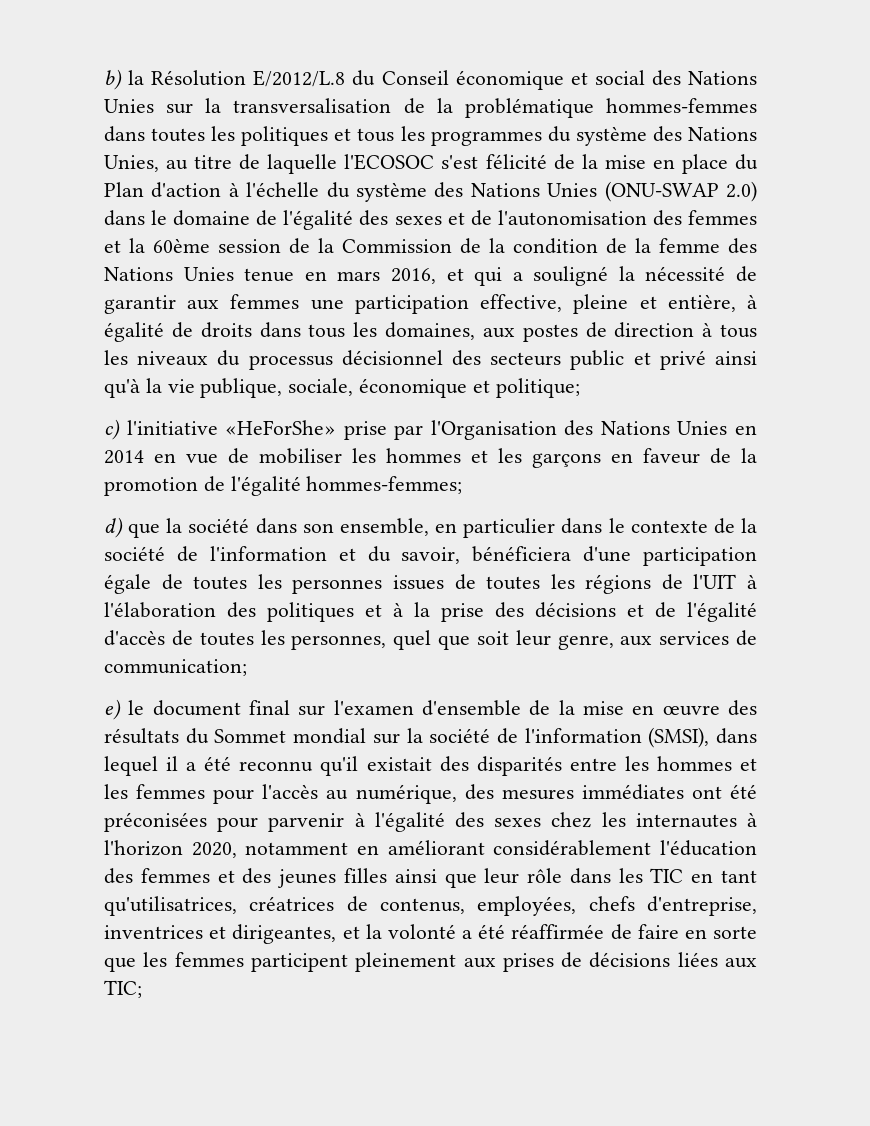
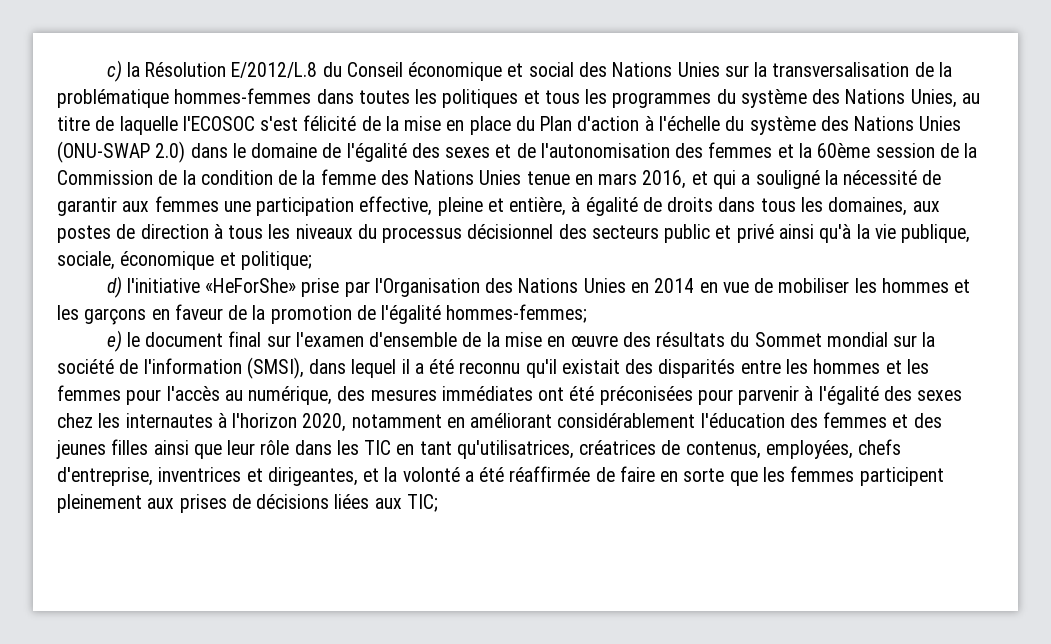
[104,69,122,90] b) -> [106,60,122,82] c)
[104,419,120,440] c) -> [106,276,122,298] d)
[104,517,757,538] [104,546,757,566] [104,574,758,594] [104,602,757,622] [104,630,757,650] [104,659,247,676] // d) que la société dans son ensemble, en particulier dans le contexte de la société de l'information et du savoir, bénéficiera d'une participation égale de toutes les personnes issues de toutes les régions de l'UIT à l'élaboration des politiques et à la prise des décisions et de l'égalité d'accès de toutes les personnes, quel que soit leur genre, aux services de communication; -> (588, 313) none

